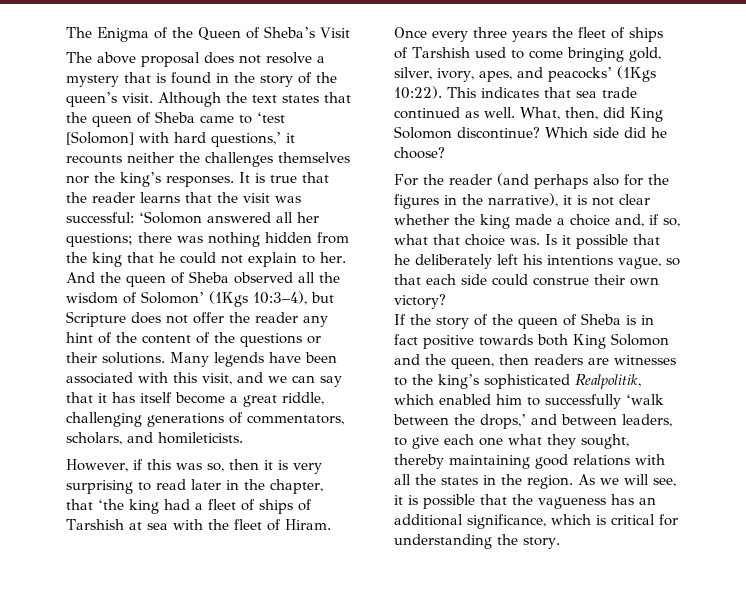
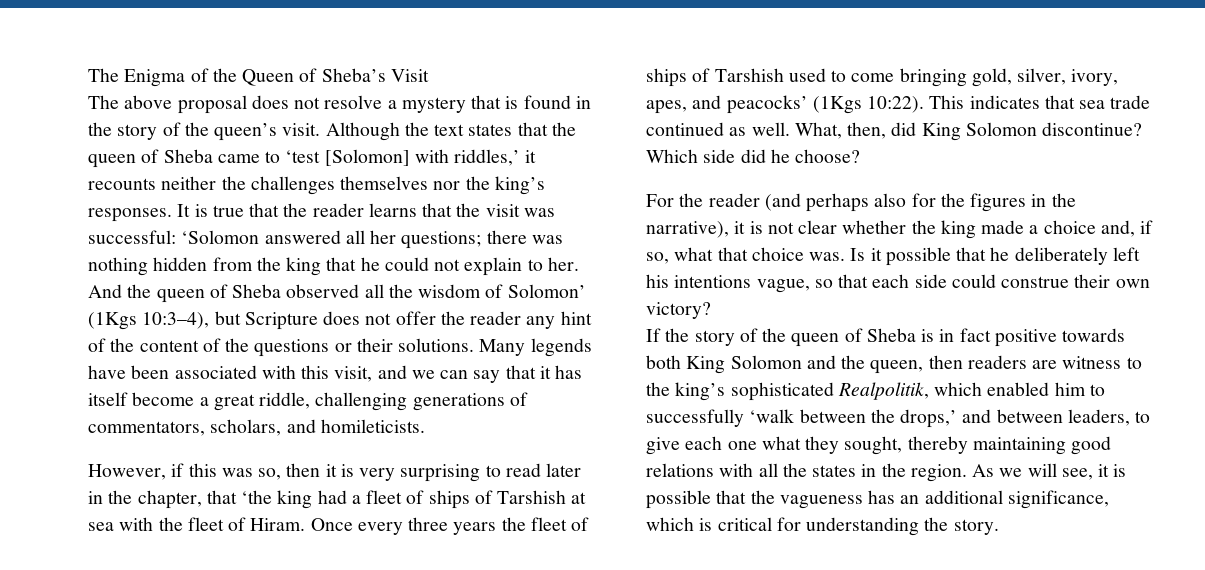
[174,132,281,147] hard questions,’ -> [454,149,521,166] riddles,’
[614,355,676,365] witnesses -> [1062,356,1122,369] witness

